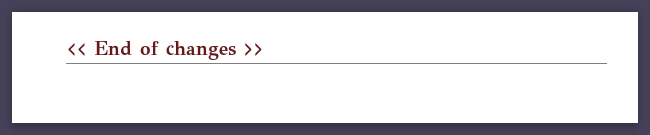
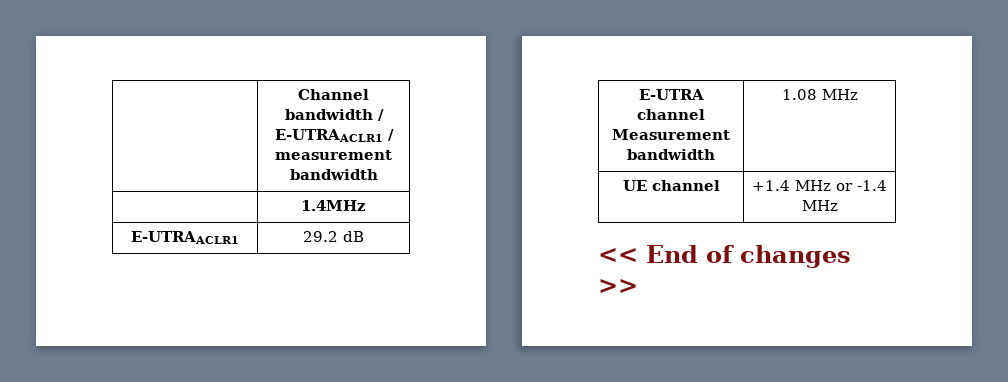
(66, 49) none -> [298,89,369,100] [284,109,384,121] [274,129,394,142] [275,150,392,160] [289,169,378,180] [301,200,366,211] [131,231,239,244] [303,231,364,242] [638,89,704,100] [637,109,705,120] [612,129,730,140] [627,149,715,160] [781,89,858,100] [622,180,720,191] [752,180,887,191] [801,200,838,211] | Channel bandwidth / E-UTRAACLR1 / measurement bandwidth // | 1.4MHz // E-UTRAACLR1 | 29.2 dB // E-UTRA channel Measurement bandwidth | 1.08 MHz // UE channel | +1.4 MHz or -1.4 MHz //

